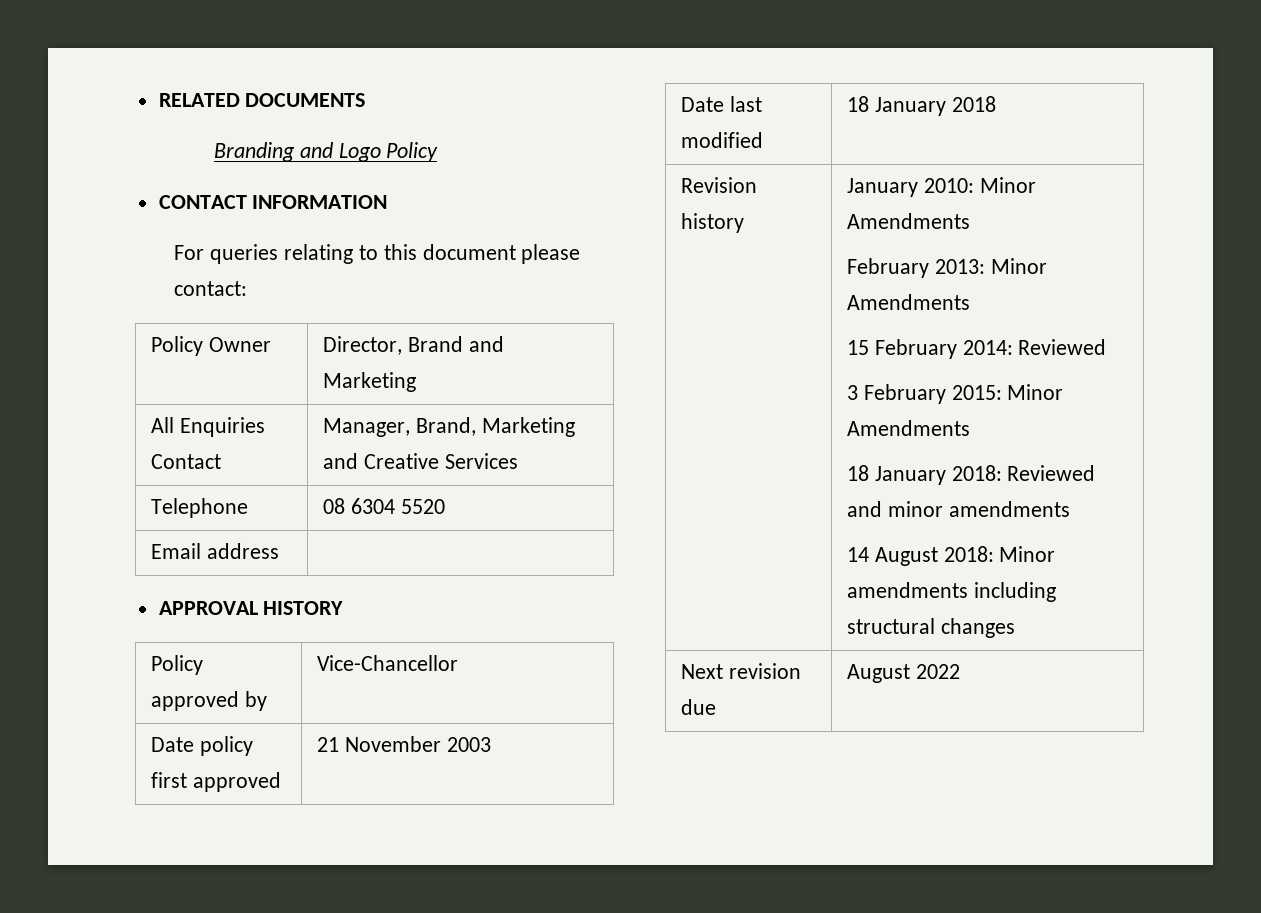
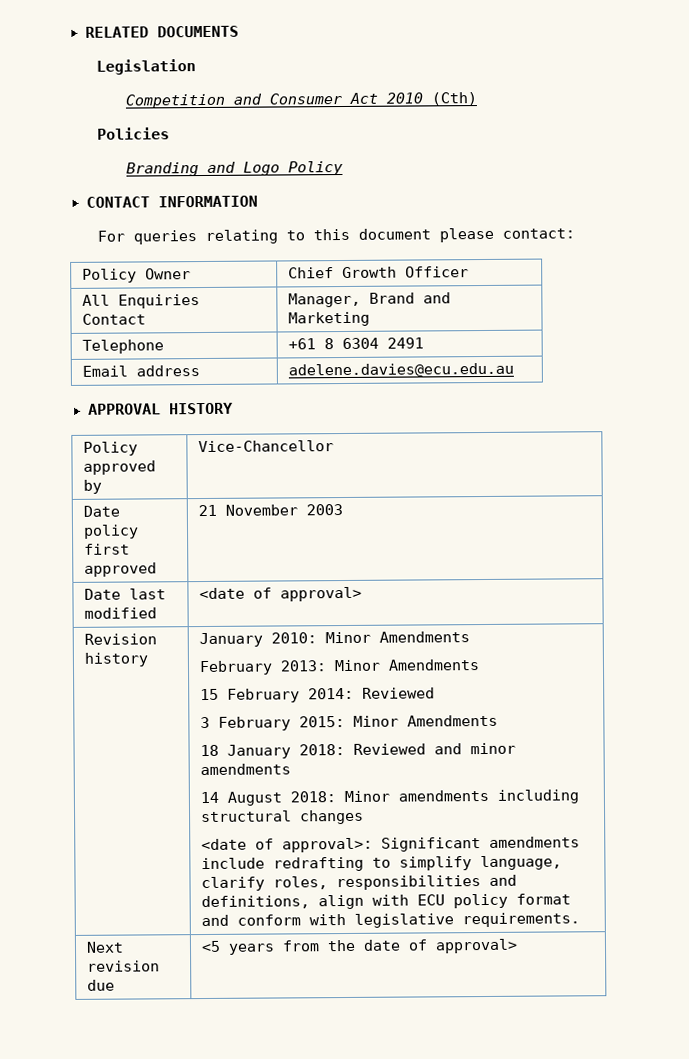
(366, 100) none -> [96,59,197,75] [124,92,477,109] [97,127,171,140] // Legislation // Competition and Consumer Act 2010 (Cth) // Policies
[322,336,504,355] [322,372,416,392] Director, Brand and Marketing -> [287,266,469,279] Chief Growth Officer
[415,417,575,437] [322,453,518,469] [150,498,248,518] [322,498,445,514] Brand, Marketing and Creative Services // Telephone | 08 6304 5520 -> [368,292,451,304] [287,311,370,327] [81,339,164,354] [287,337,424,350] Brand and Marketing // Telephone | +61 8 6304 2491
(279, 551) none -> [287,362,514,378] adelene.davies@ecu.edu.au
[846,96,996,116] 18 January 2018 -> [198,586,362,602] <date of approval>
[680,663,801,679] [680,699,716,715] [846,664,960,683] // Next revision due | August 2022 -> [200,836,580,853] [200,855,562,872] [200,874,517,892] [200,893,571,910] [200,912,580,928] [85,941,124,953] [86,960,160,972] [86,979,115,991] [200,938,518,955] // <date of approval>: Significant amendments include redrafting to simplify language, clarify roles, responsibilities and definitions, align with ECU policy format and conform with legislative requirements. // Next revision due | <5 years from the date of approval>

